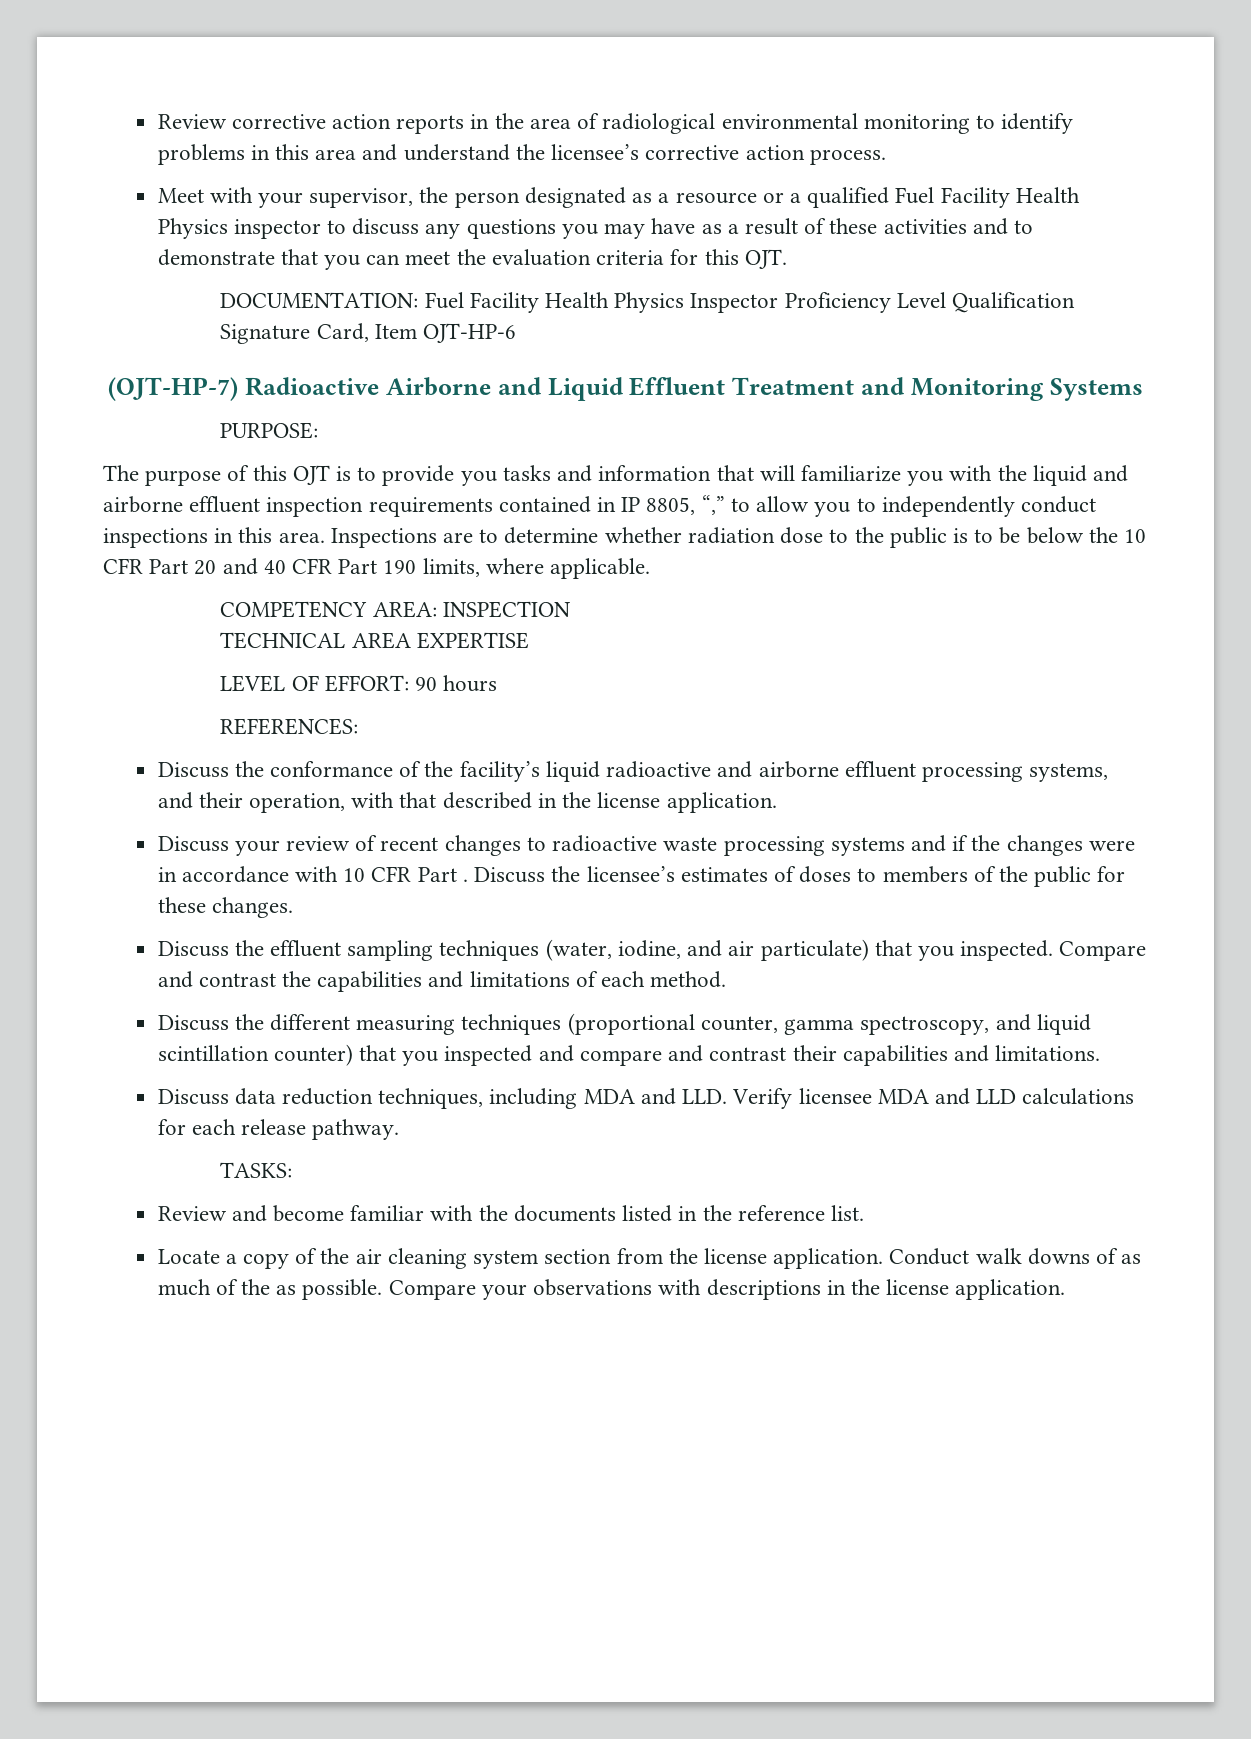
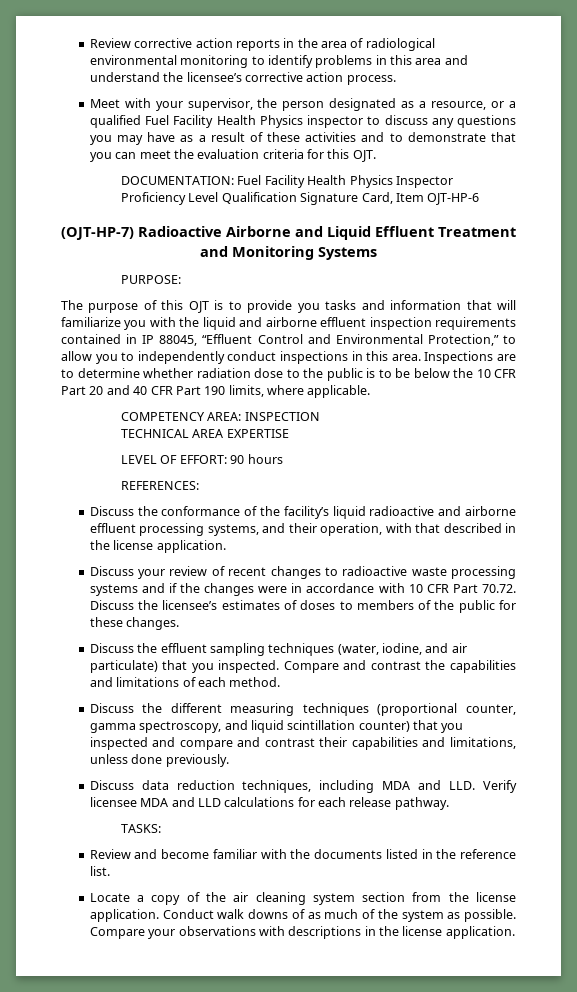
[675,192,757,204] resource -> [431,101,487,110] resource,
[646,495,725,515] 8805, “,” -> [159,334,499,346] 88045, “Effluent Control and Environmental Protection,”
[462,879,468,882] . -> [481,584,516,593] 70.72.
[995,1045,1101,1061] limitations. -> [449,737,516,749] [89,754,229,767] limitations, unless done previously.
(271, 1287) none -> [401,910,444,922] system

